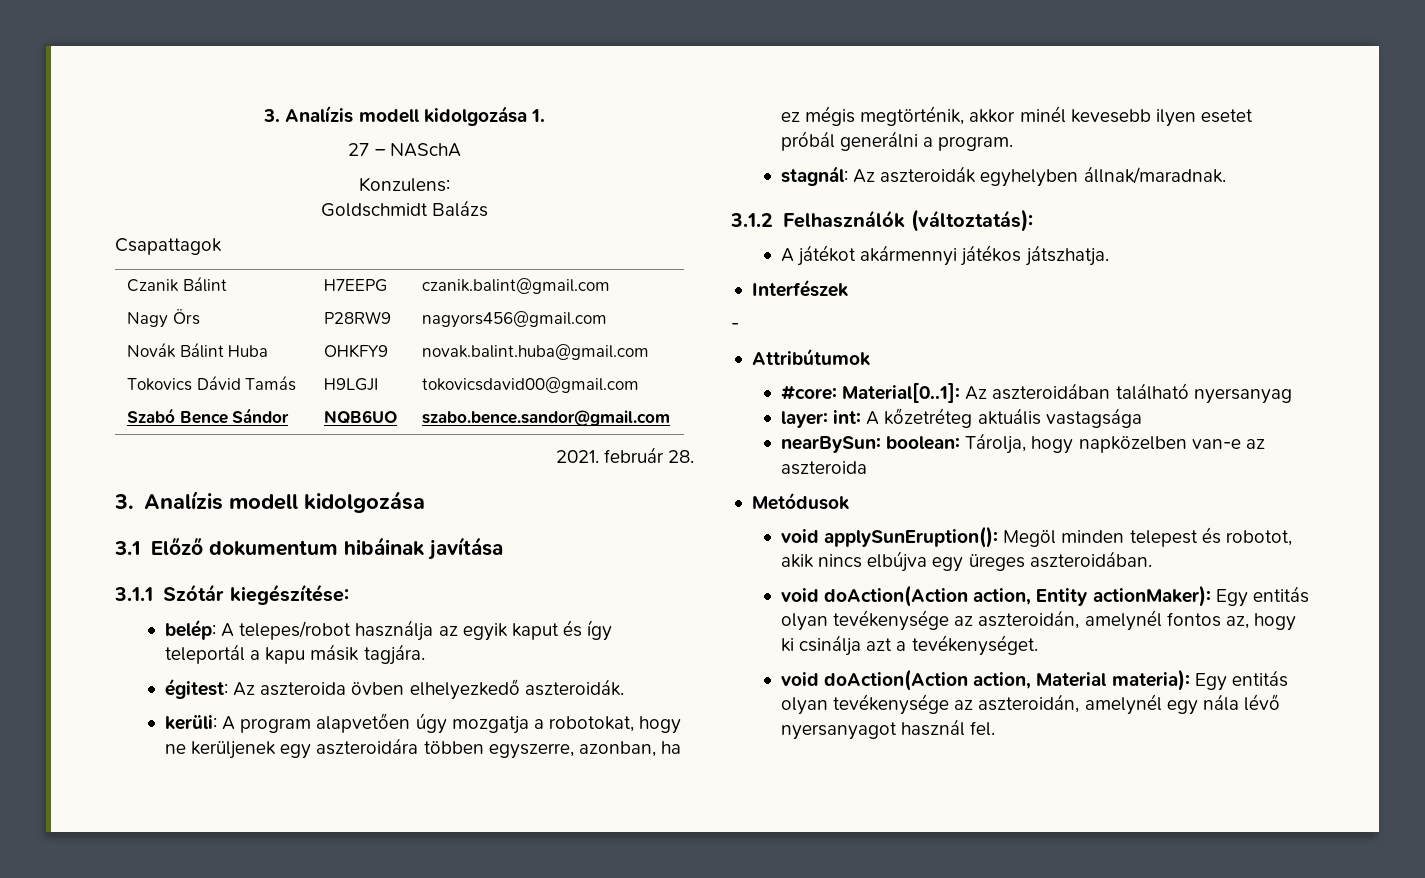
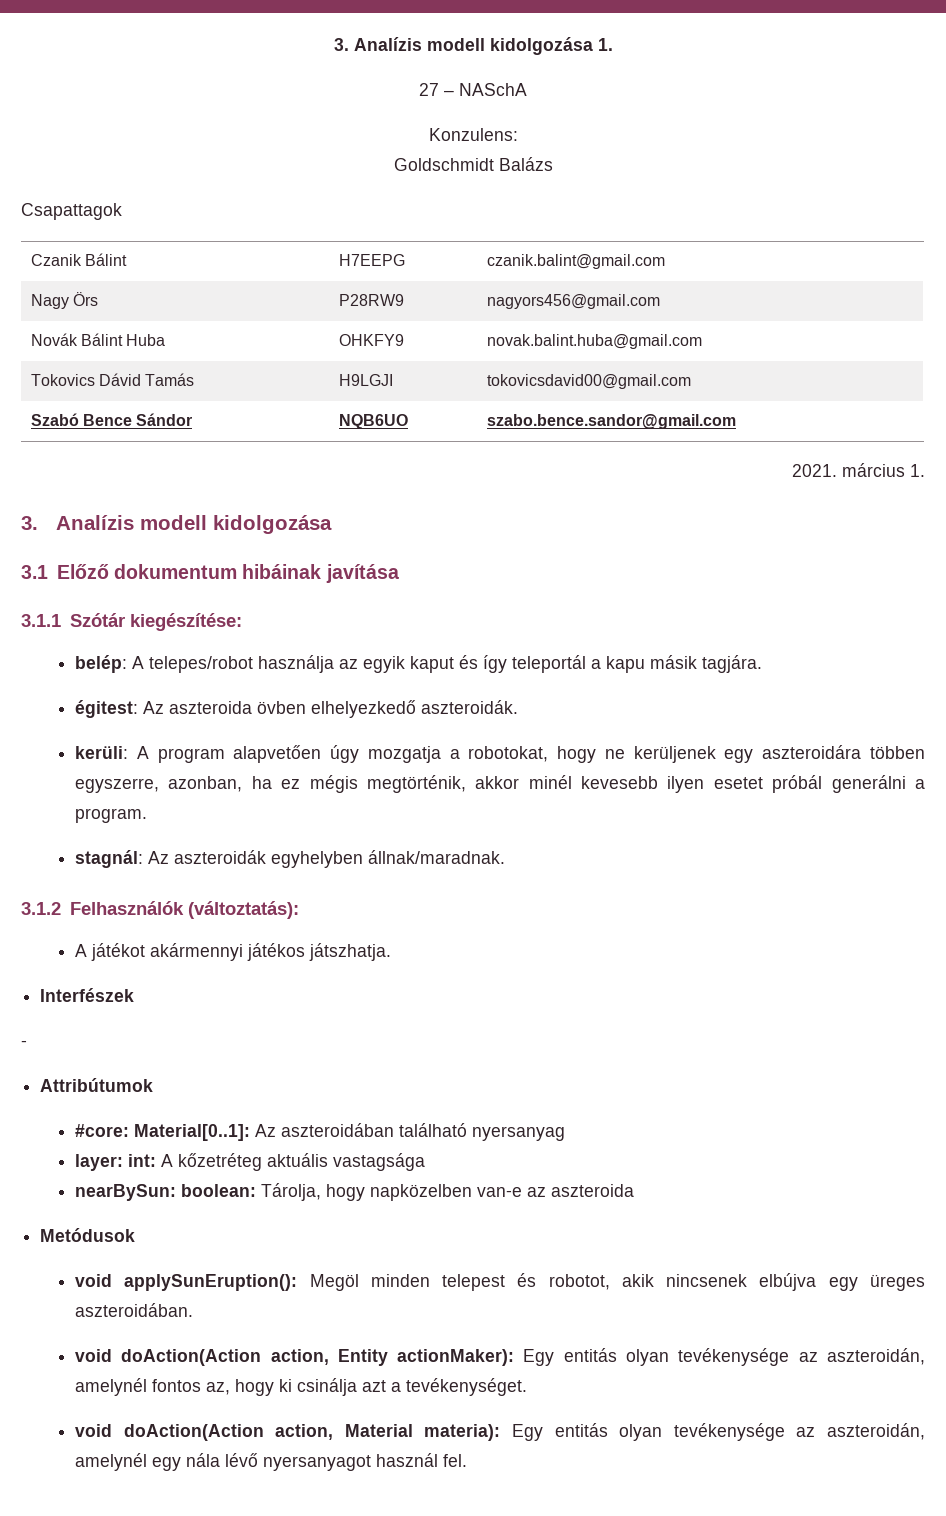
[603,447,694,463] február 28. -> [842,463,925,477] március 1.
[818,554,863,568] nincs -> [666,1274,748,1287] nincsenek

